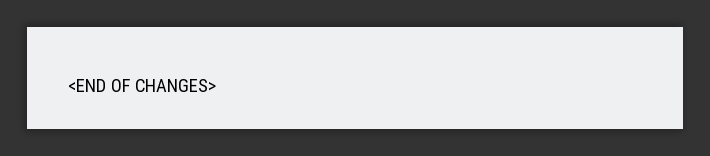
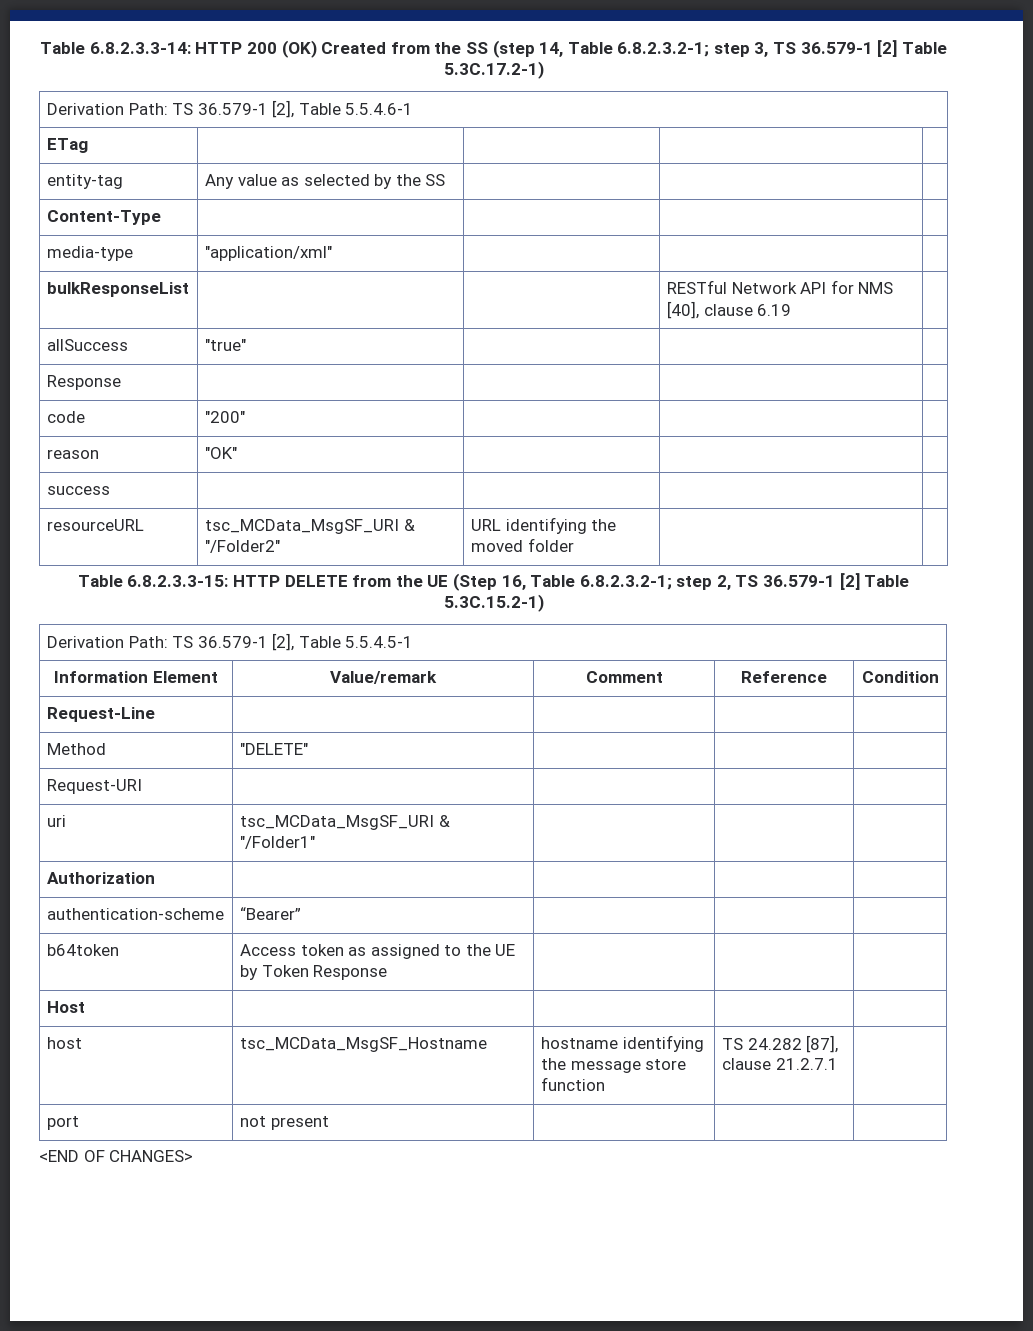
(68, 85) none -> [40,40,947,58] [443,61,544,79] [46,100,414,118] [46,138,88,153] [46,174,123,189] [204,174,446,189] [46,210,161,225] [46,246,133,261] [204,246,332,261] [46,282,189,297] [666,280,894,294] [666,301,792,319] [46,339,128,351] [204,339,246,351] [46,375,121,390] [46,411,85,423] [204,411,245,423] [46,449,99,459] [204,447,237,459] [46,486,110,495] [46,519,144,531] [204,519,415,534] [204,540,280,553] [470,517,617,534] [470,538,574,552] [77,573,910,591] [443,594,544,612] [46,633,414,651] [54,671,218,683] [330,671,437,684] [585,671,663,683] [741,671,827,683] [861,671,939,683] [46,707,155,722] [46,743,106,755] [239,743,308,755] [46,779,142,794] [46,815,66,827] [239,815,450,830] [239,836,315,849] [46,872,155,884] [46,908,224,920] [239,907,301,920] [46,944,119,956] [239,944,516,959] [239,965,388,980] [46,1001,85,1013] [46,1037,82,1049] [239,1037,487,1052] [540,1035,704,1052] [540,1058,687,1073] [540,1077,605,1091] [721,1035,839,1053] [721,1058,838,1070] [46,1116,79,1130] [239,1116,329,1130] Table 6.8.2.3.3-14: HTTP 200 (OK) Created from the SS (step 14, Table 6.8.2.3.2-1; step 3, TS 36.579-1 [2] Table 5.3C.17.2-1) // Derivation Path: TS 36.579-1 [2], Table 5.5.4.6-1 // ETag | | | | // entity-tag | Any value as selected by the SS | | | // Content-Type | | | | // media-type | "application/xml" | | | // bulkResponseList | | | RESTful Network API for NMS [40], clause 6.19 | // allSuccess | "true" | | | // Response | | | | // code | "200" | | | // reason | "OK" | | | // success | | | | // resourceURL | tsc_MCData_MsgSF_URI & "/Folder2" | URL identifying the moved folder | | // Table 6.8.2.3.3-15: HTTP DELETE from the UE (Step 16, Table 6.8.2.3.2-1; step 2, TS 36.579-1 [2] Table 5.3C.15.2-1) // Derivation Path: TS 36.579-1 [2], Table 5.5.4.5-1 // Information Element | Value/remark | Comment | Reference | Condition // Request-Line | | | | // Method | "DELETE" | | | // Request-URI | | | | // uri | tsc_MCData_MsgSF_URI & "/Folder1" | | | // Authorization | | | | // authentication-scheme | “Bearer” | | | // b64token | Access token as assigned to the UE by Token Response | | | // Host | | | | // host | tsc_MCData_MsgSF_Hostname | hostname identifying the message store function | TS 24.282 [87], clause 21.2.7.1 | // port | not present | | | //

